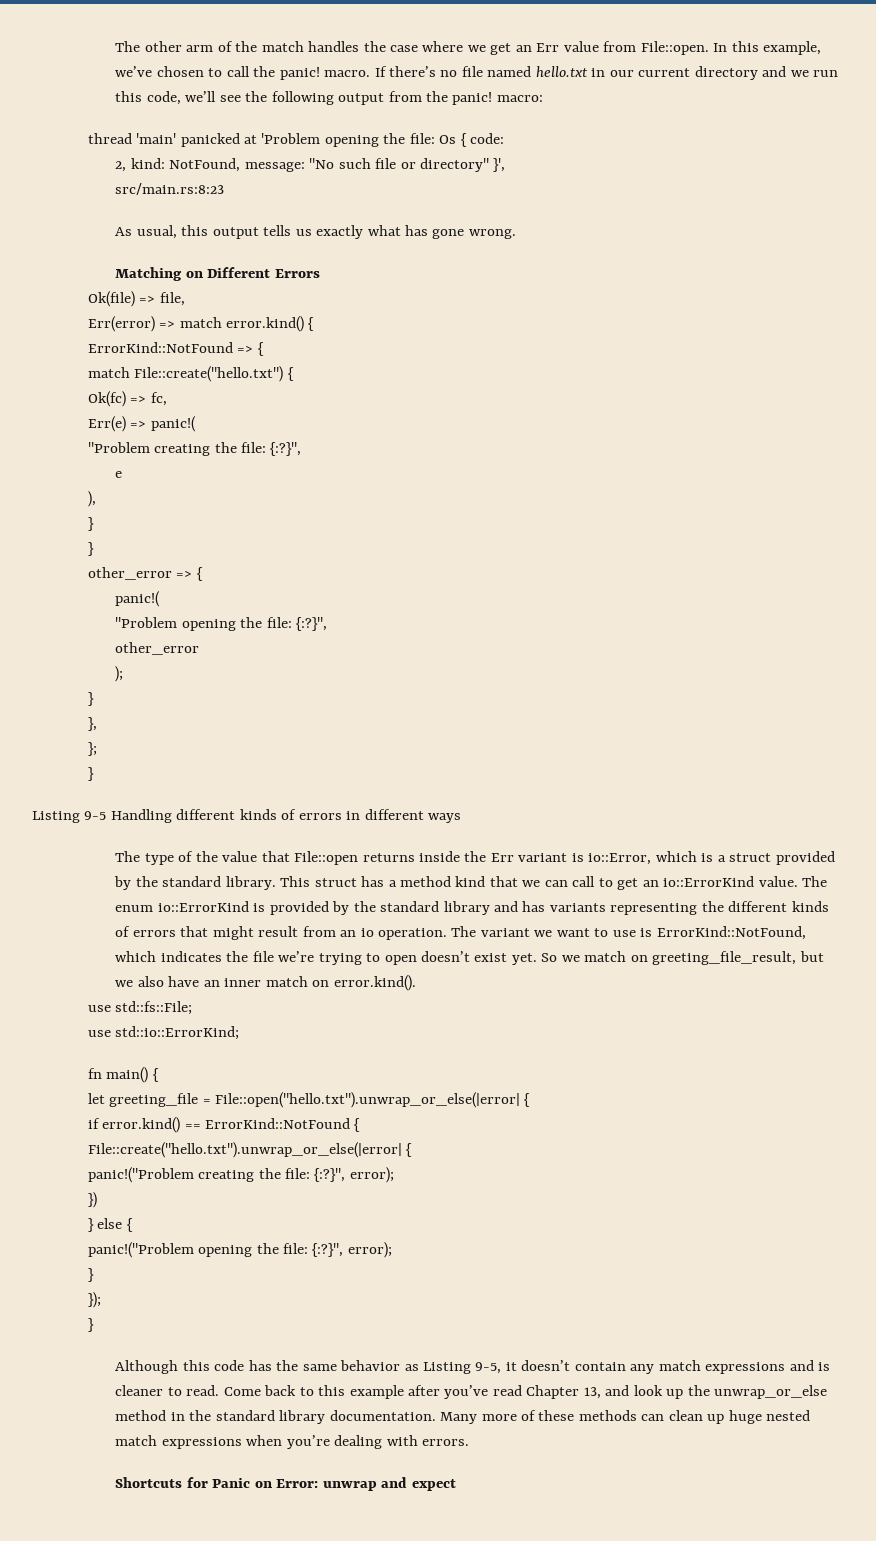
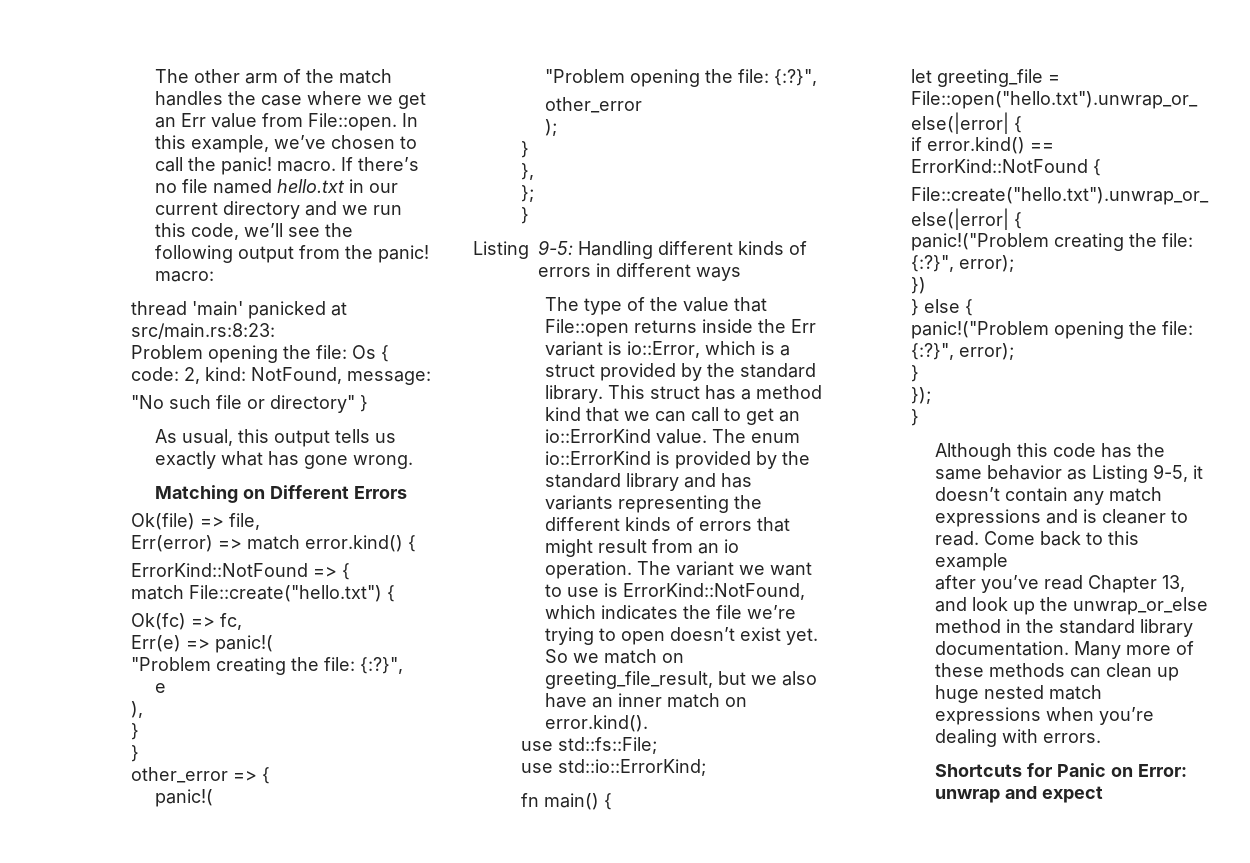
[261,133,321,144] 'Problem -> [130,323,275,339] [130,345,203,359] src/main.rs:8:23: // Problem
(505, 138) // -> (179, 374) none
(305, 167) none -> (431, 378) //
[493,158,506,172] [115,183,225,195] }', // src/main.rs:8:23 -> [359,395,368,412] }
[84,811,107,820] 9-5 -> [538,240,573,255] 9-5:
(404, 1392) none -> (1008, 562) //

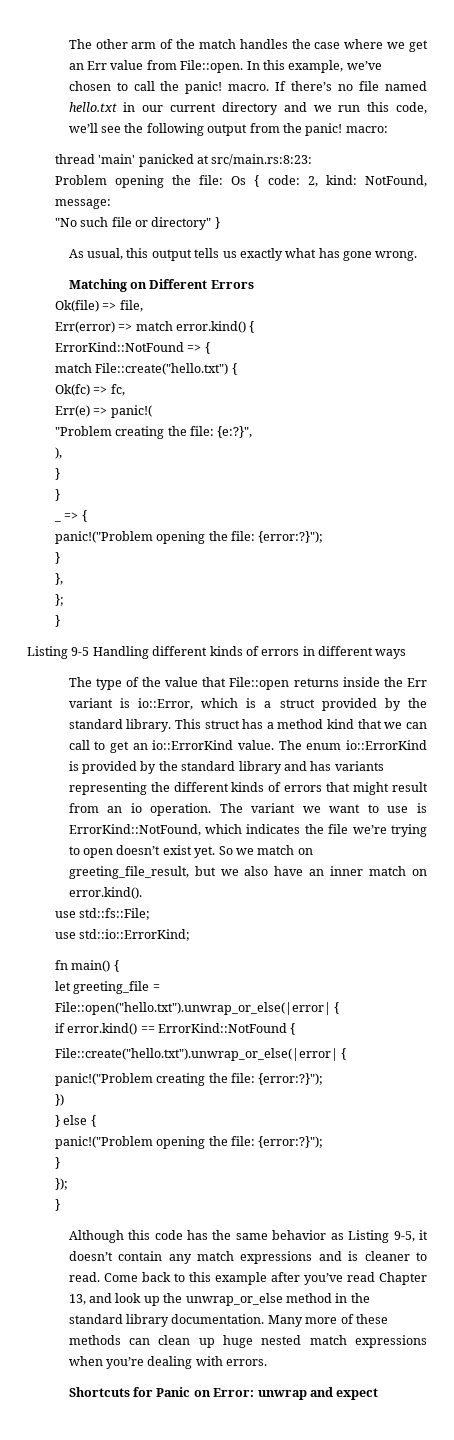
[359,657,403,674] [154,683,166,693] {:?}", // e -> [217,426,253,438] {e:?}",
[130,767,270,784] [154,789,213,807] [544,69,817,87] [544,97,642,113] [544,119,557,136] other_error => { // panic!( // "Problem opening the file: {:?}", // other_error // ); -> [53,520,61,522] [64,510,87,522] [54,531,324,544] _ => { // panic!("Problem opening the file: {error:?}");
[538,240,573,255] 9-5: -> [71,647,90,656] 9-5
[910,255,1014,272] {:?}", error); -> [258,1073,324,1085] {error:?}");
[910,343,1014,360] {:?}", error); -> [258,1136,324,1148] {error:?}");
(1008, 562) // -> (267, 1278) none

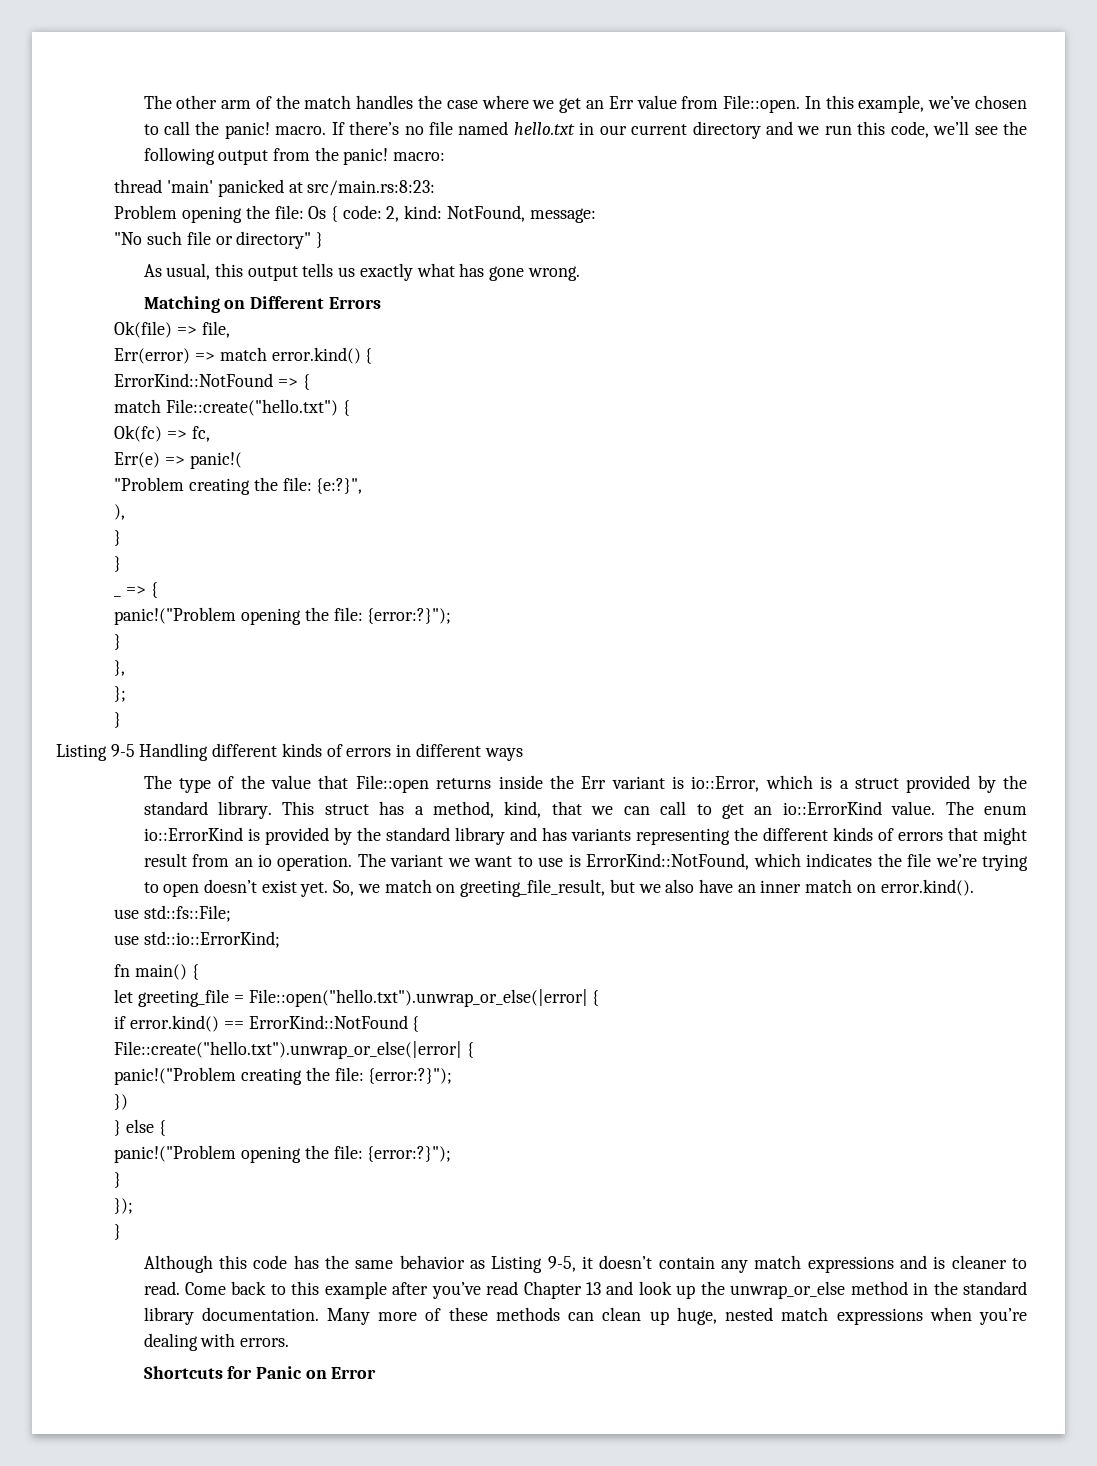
[277,719,355,729] method kind -> [433,801,542,818] method, kind,
[218,846,233,855] So -> [333,880,355,896] So,
[68,1294,86,1305] 13, -> [586,1282,602,1295] 13
[222,1335,253,1348] huge -> [676,1307,717,1325] huge,
[213,1387,379,1400] Error: unwrap and expect -> [331,1367,377,1379] Error

